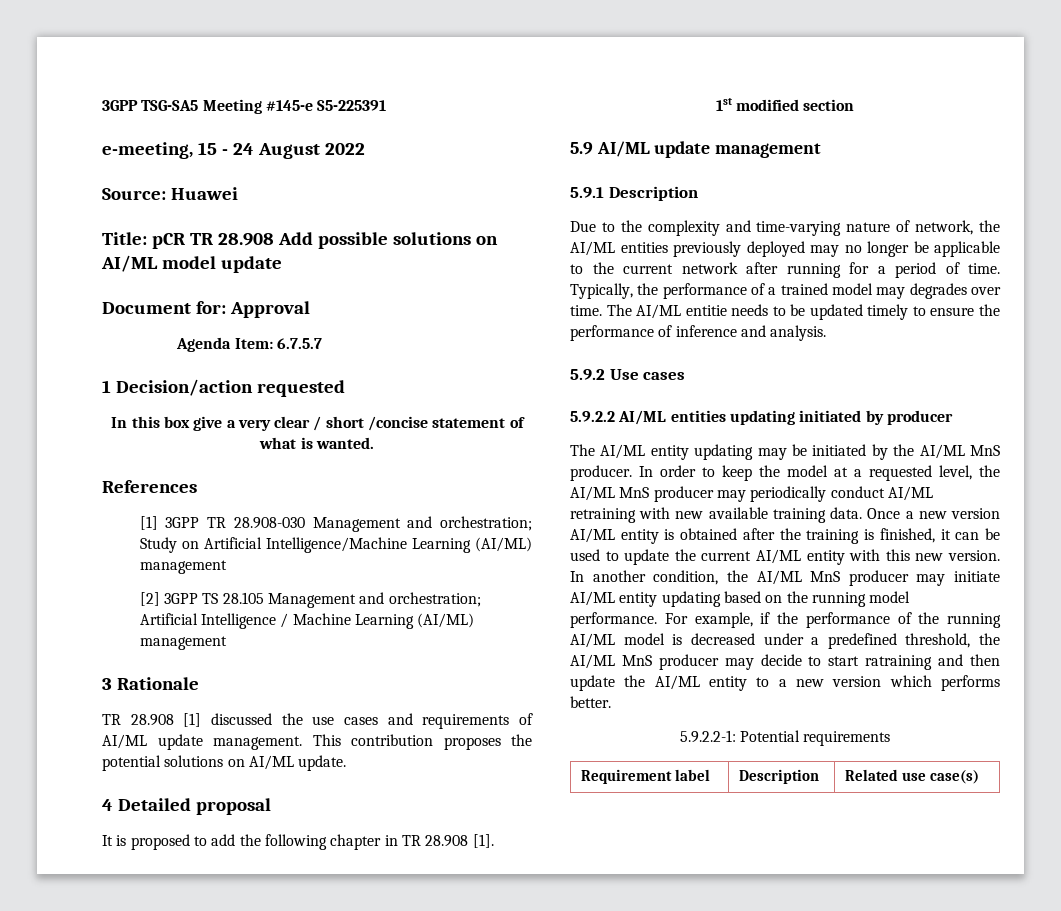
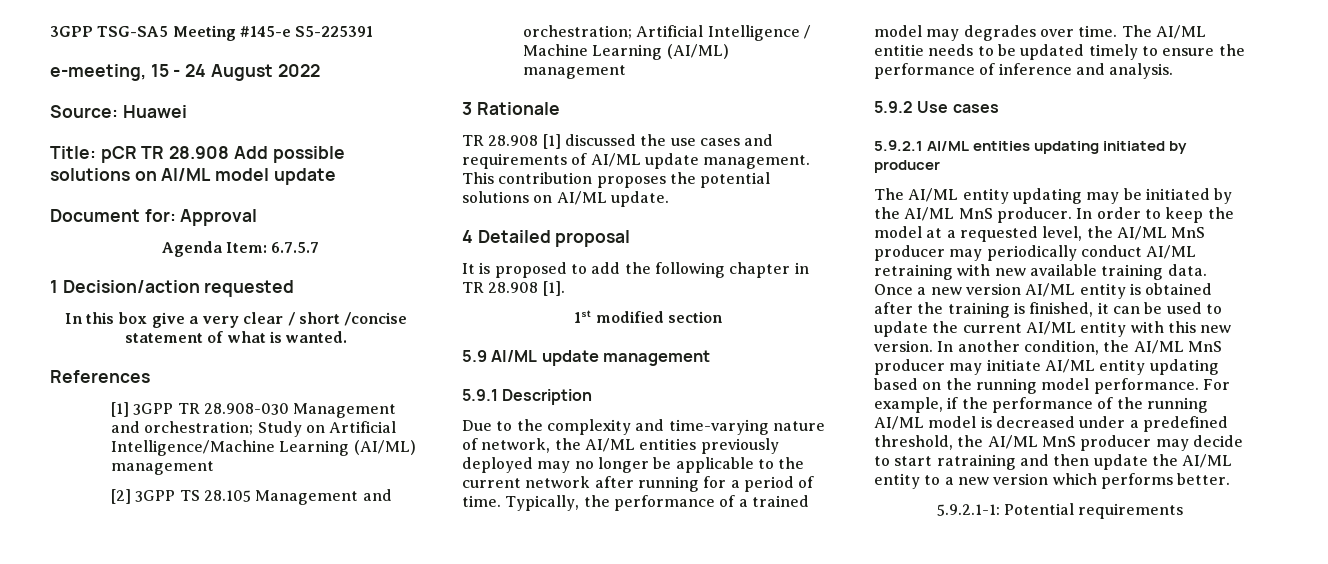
[570,411,615,422] 5.9.2.2 -> [874,140,923,151] 5.9.2.1
[679,730,736,743] 5.9.2.2-1: -> [936,504,1000,516] 5.9.2.1-1:
[581,769,710,784] [739,769,820,784] [845,769,979,784] // Requirement label | Description | Related use case(s) -> (1184, 511) none

